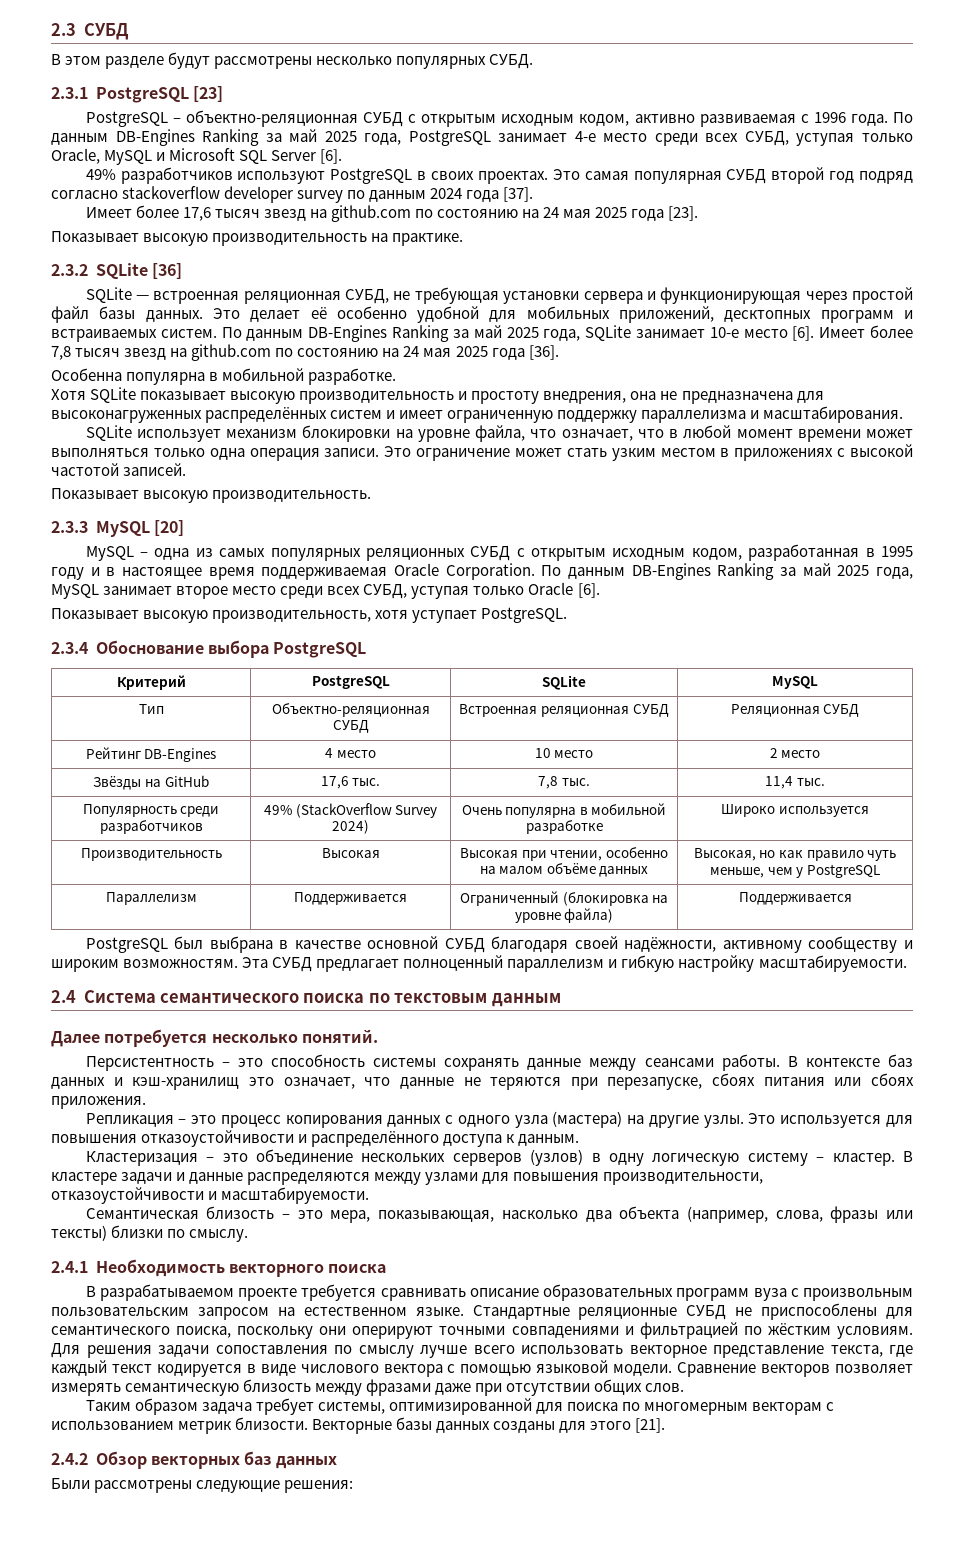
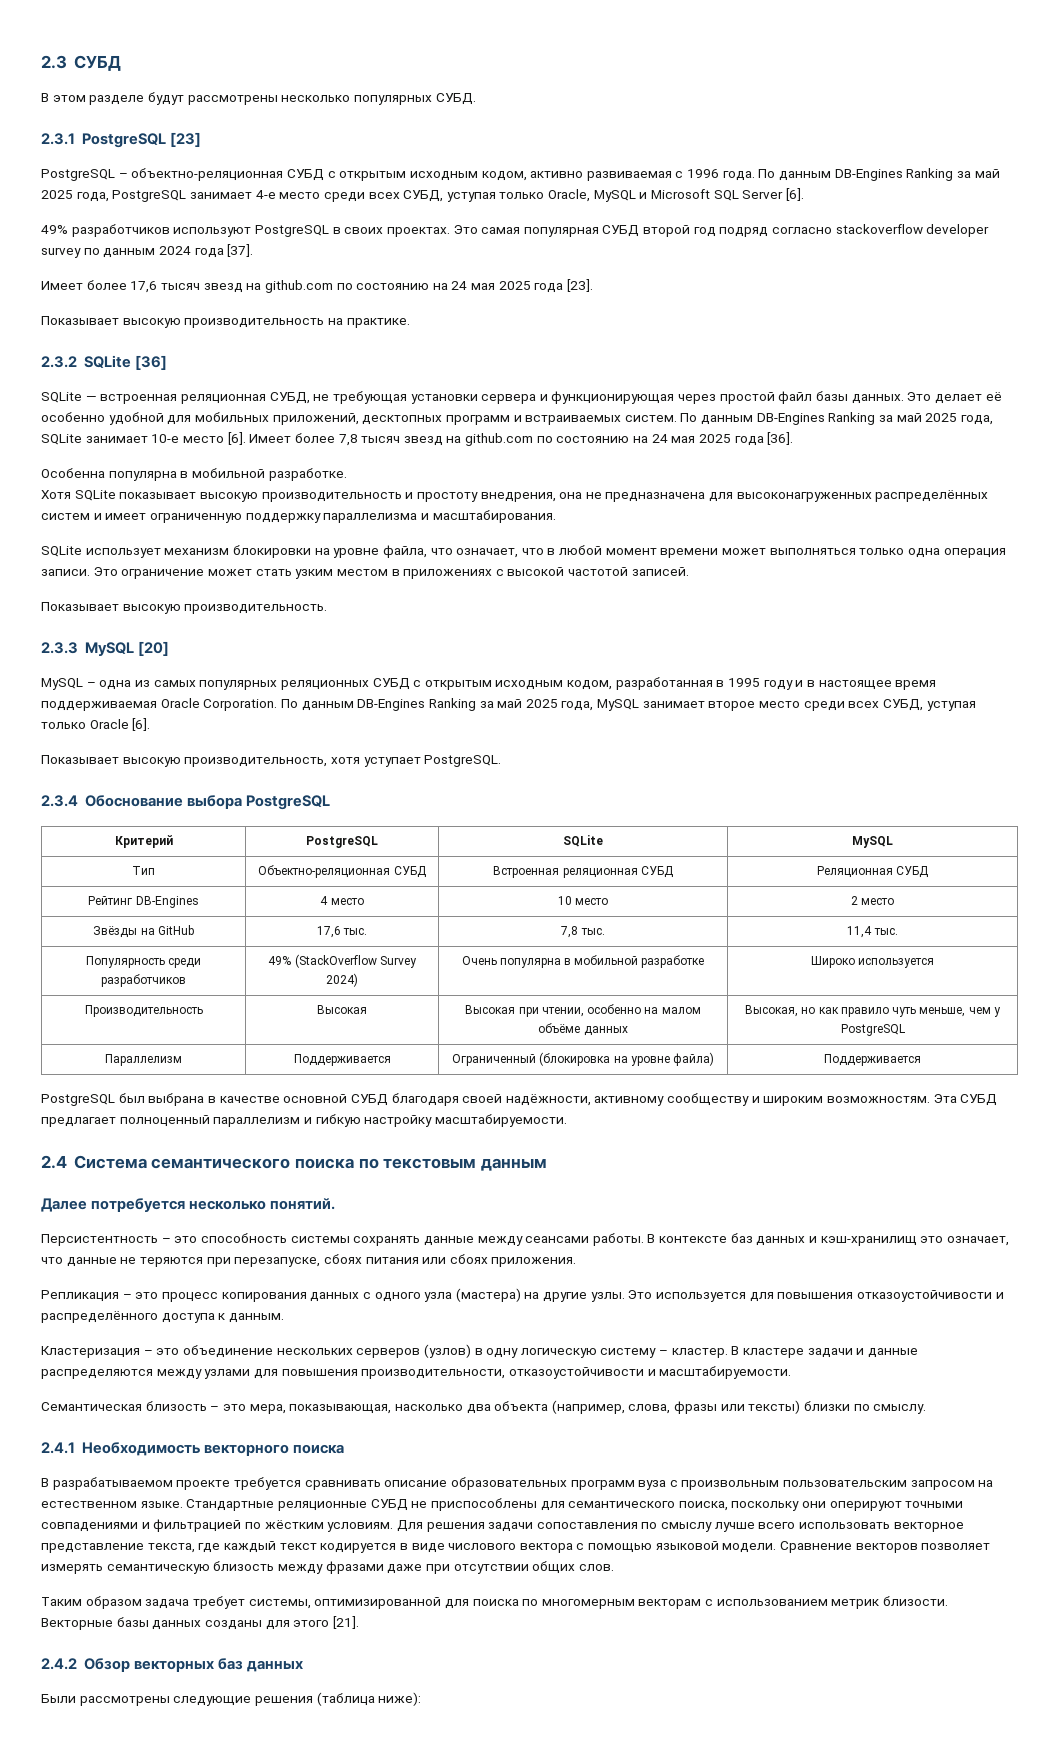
[284,1480,354,1493] решения: -> [254,1692,422,1706] решения (таблица ниже):

